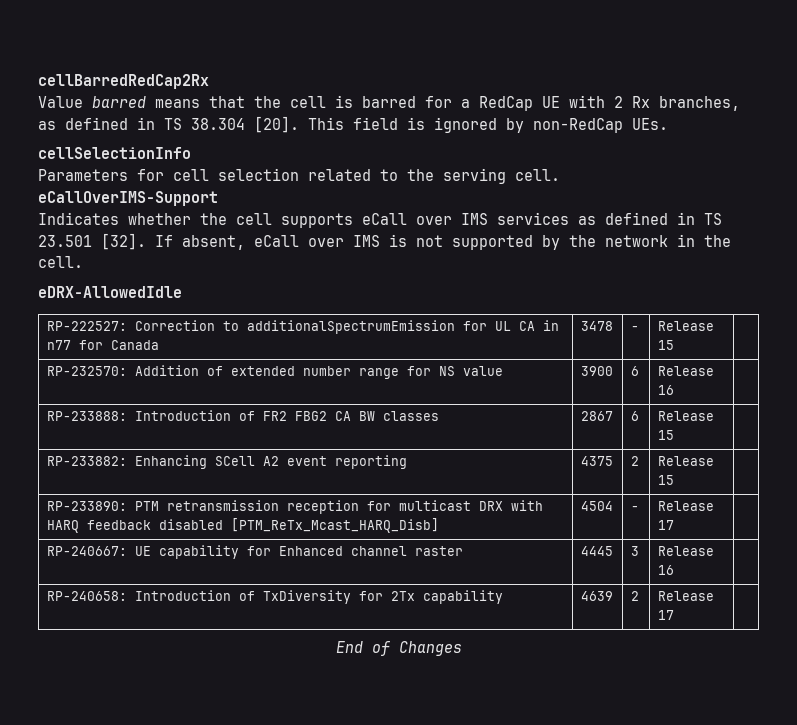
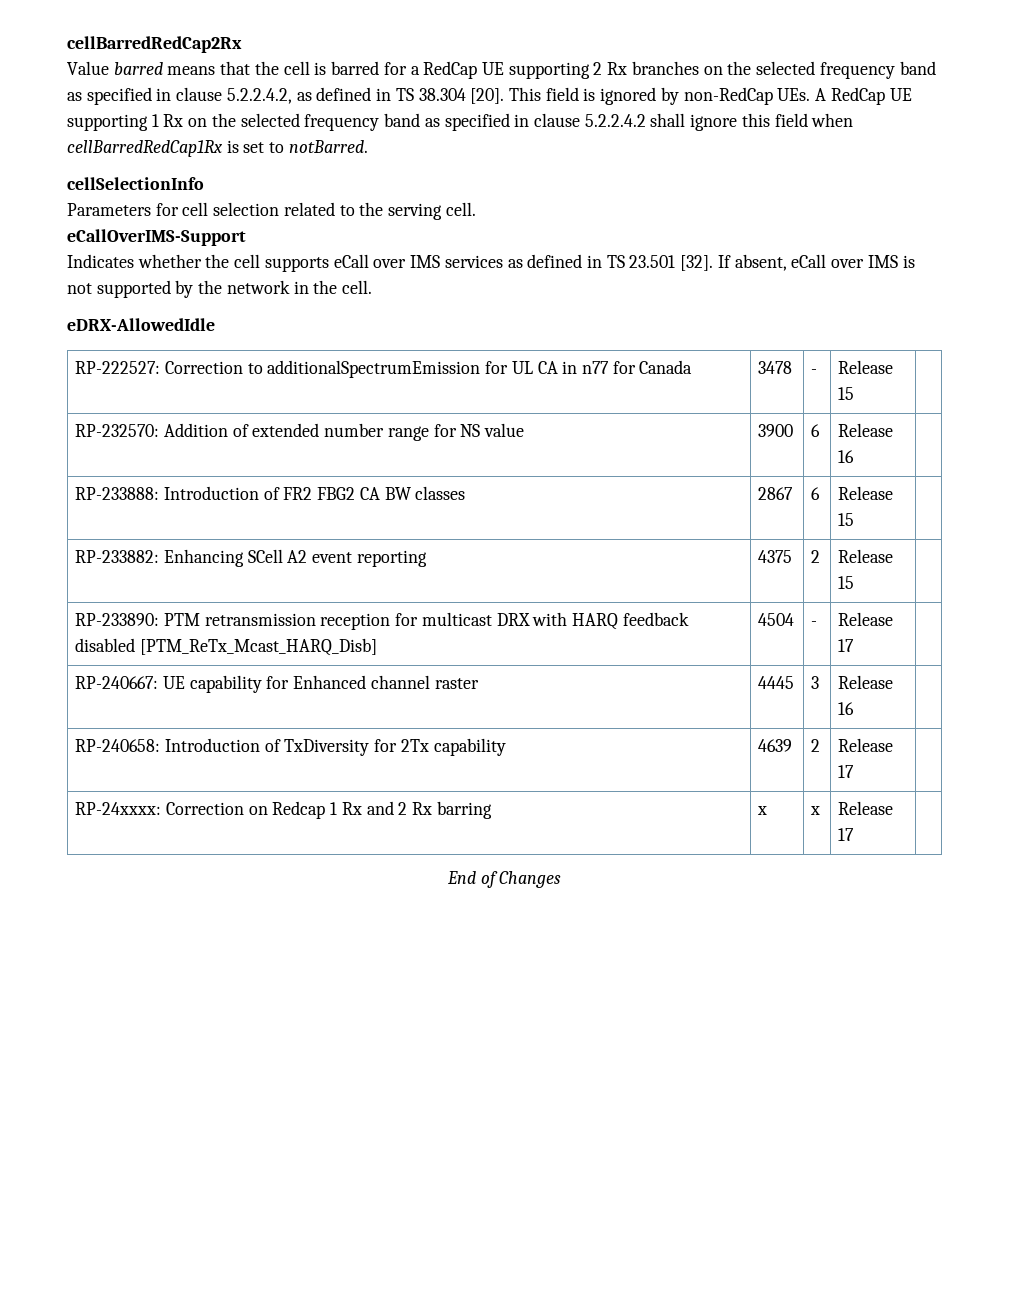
[569,95,740,111] with 2 Rx branches, -> [508,61,936,79] [67,87,292,105] supporting 2 Rx branches on the selected frequency band as specified in clause 5.2.2.4.2,
(668, 124) none -> [815,87,912,105] [67,113,854,131] [67,140,368,157] A RedCap UE supporting 1 Rx on the selected frequency band as specified in clause 5.2.2.4.2 shall ignore this field when cellBarredRedCap1Rx is set to notBarred.
(674, 615) none -> [75,801,492,819] [757,806,768,815] [810,806,821,815] [838,801,894,815] [838,828,855,841] // RP-24xxxx: Correction on Redcap 1 Rx and 2 Rx barring | x | x | Release 17 |

